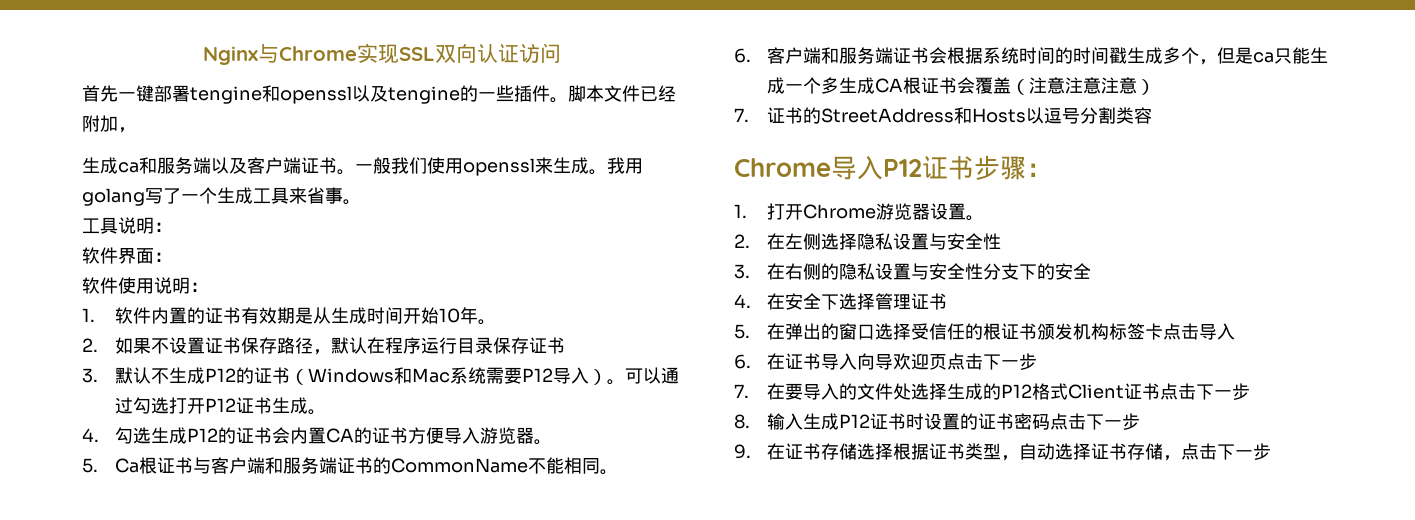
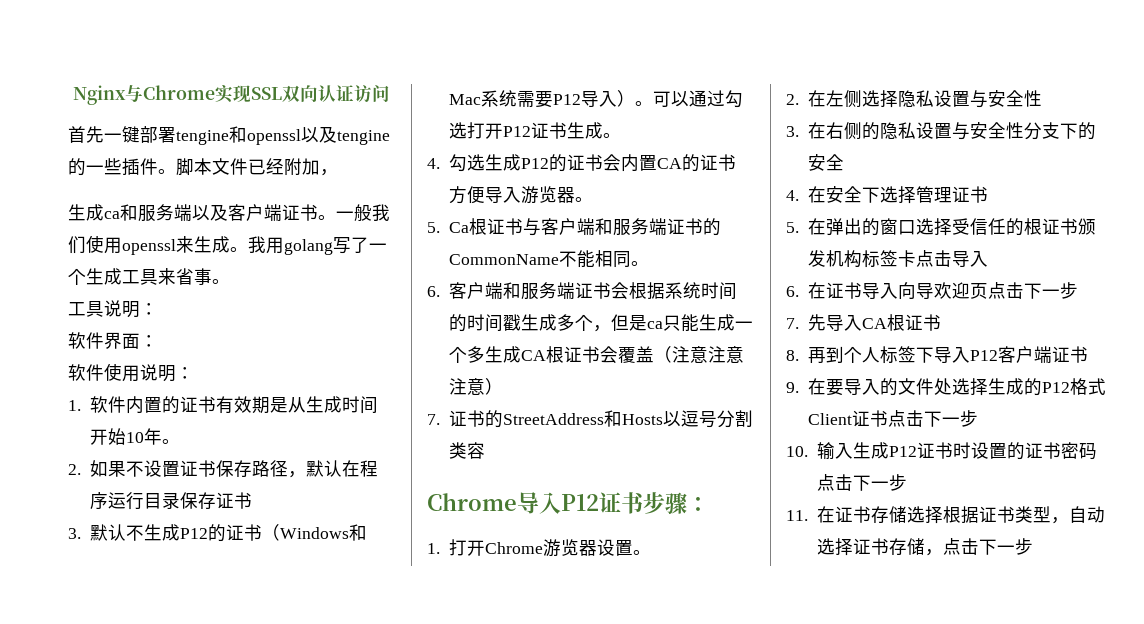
(749, 391) none -> [807,314,941,331] [786,346,1088,364] [786,382,799,393] 先导入CA根证书 // 8.再到个人标签下导入P12客户端证书 // 9.
[734,414,750,429] 8. -> [786,446,808,457] 10.
[734,444,751,459] 9. -> [786,510,808,521] 11.

